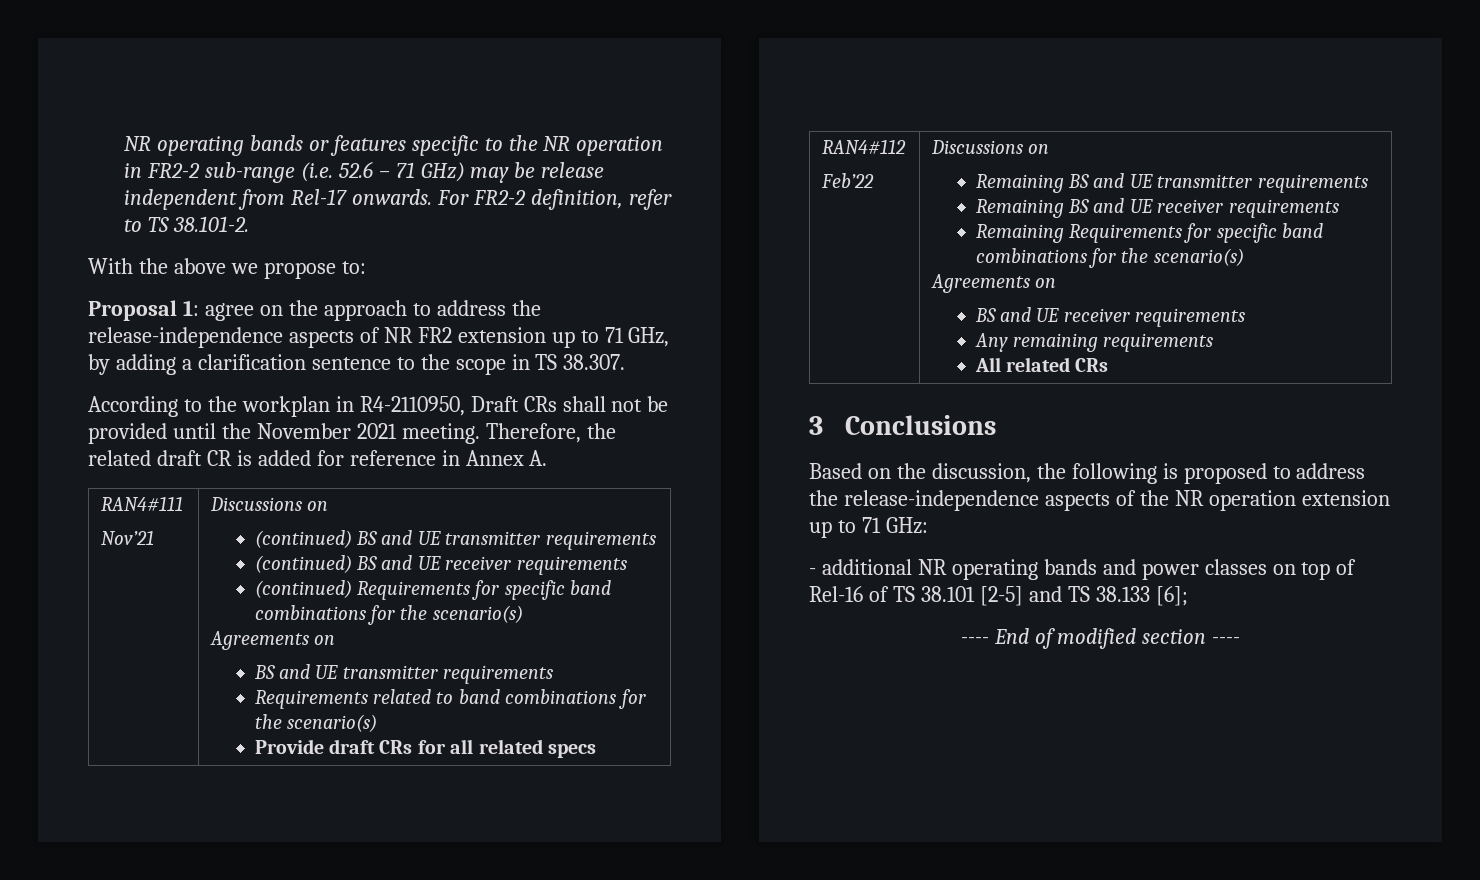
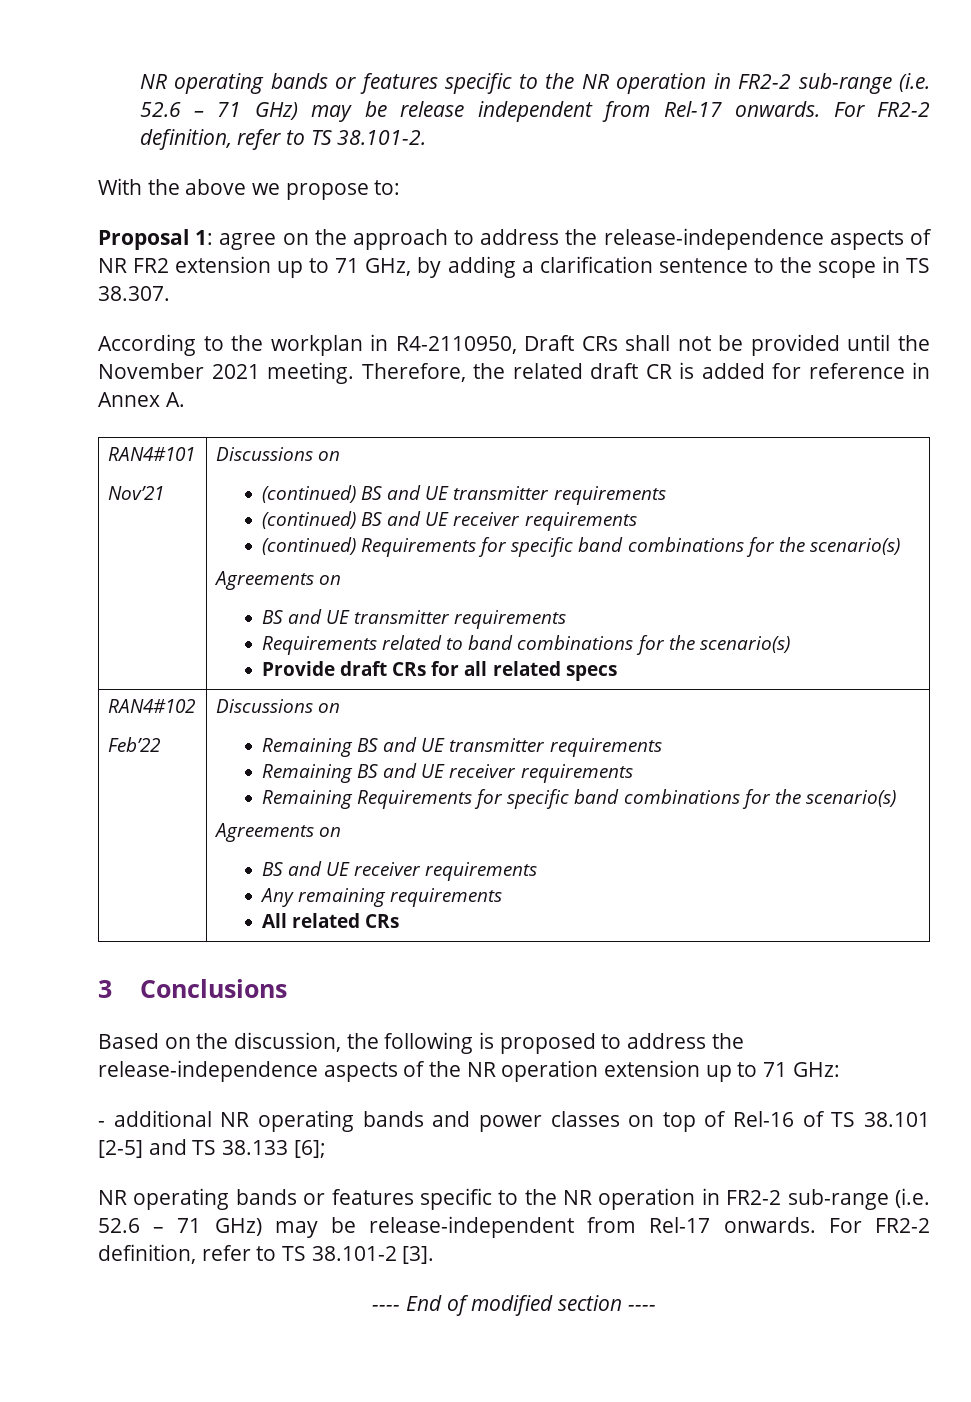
[101,496,184,511] RAN4#111 -> [108,447,196,461] RAN4#101
[822,139,907,154] RAN4#112 -> [108,699,197,713] RAN4#102
(1188, 596) none -> [98,1188,930,1210] [98,1216,930,1238] [98,1244,435,1264] // NR operating bands or features specific to the NR operation in FR2-2 sub-range (i.e. 52.6 – 71 GHz) may be release-independent from Rel-17 onwards. For FR2-2 definition, refer to TS 38.101-2 [3].

